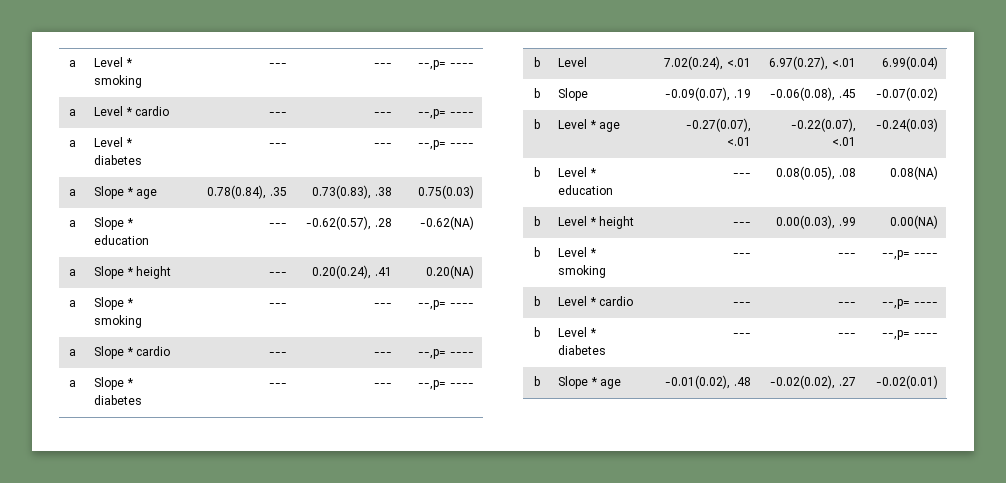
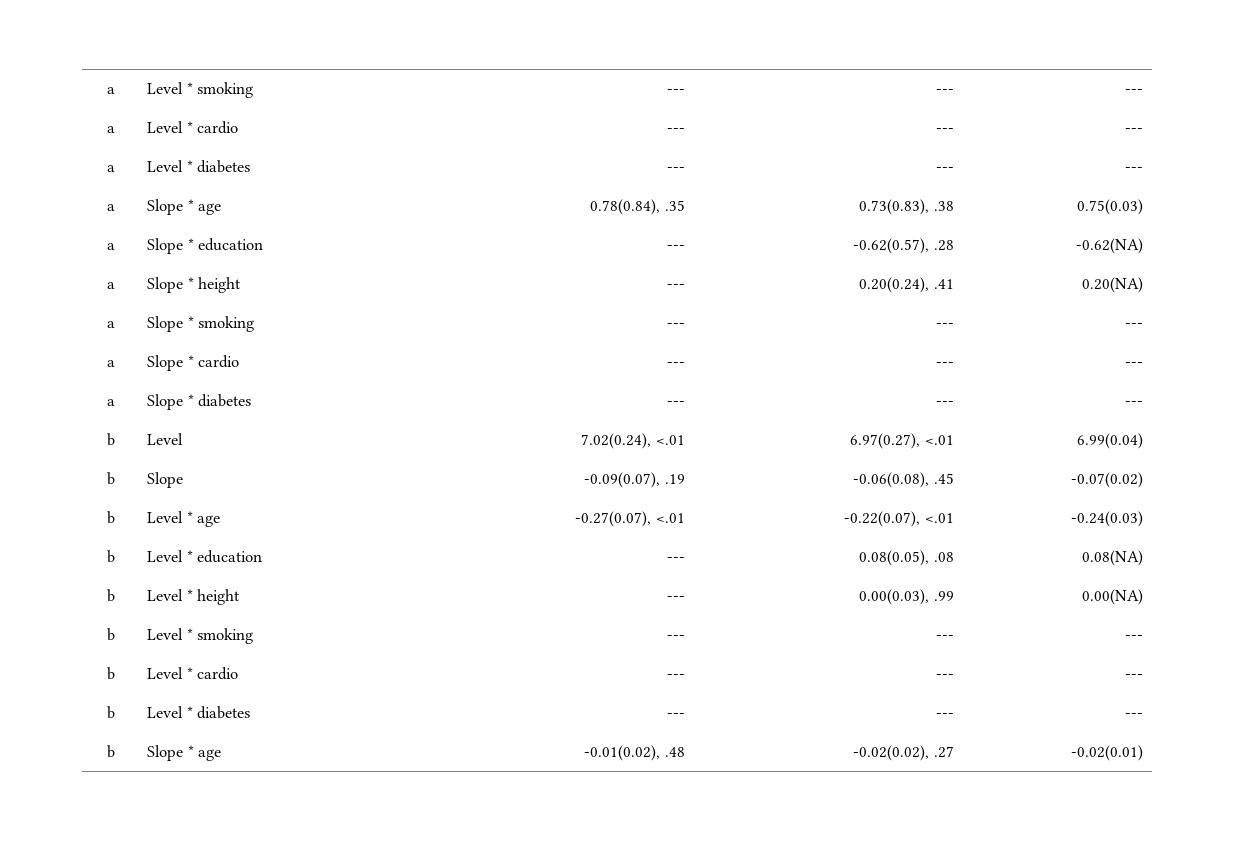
[418,60,474,70] --,p= ---- -> [1124,89,1143,94] ---
[418,109,474,119] --,p= ---- -> [1124,128,1143,133] ---
[418,140,474,150] --,p= ---- -> [1124,167,1143,172] ---
[418,300,474,310] --,p= ---- -> [1124,323,1143,328] ---
[418,349,474,359] --,p= ---- -> [1124,362,1143,367] ---
[418,380,474,390] --,p= ---- -> [1124,401,1143,406] ---
[882,250,938,260] --,p= ---- -> [1124,635,1143,640] ---
[882,299,938,309] --,p= ---- -> [1124,674,1143,679] ---
[882,330,938,340] --,p= ---- -> [1124,713,1143,718] ---

